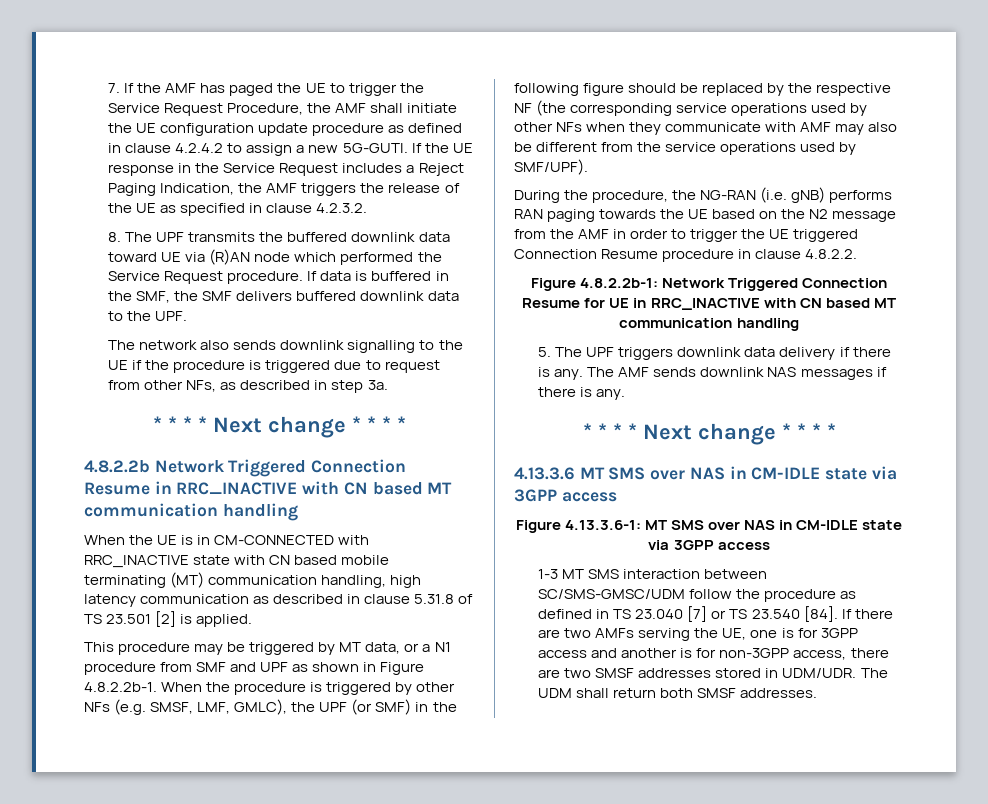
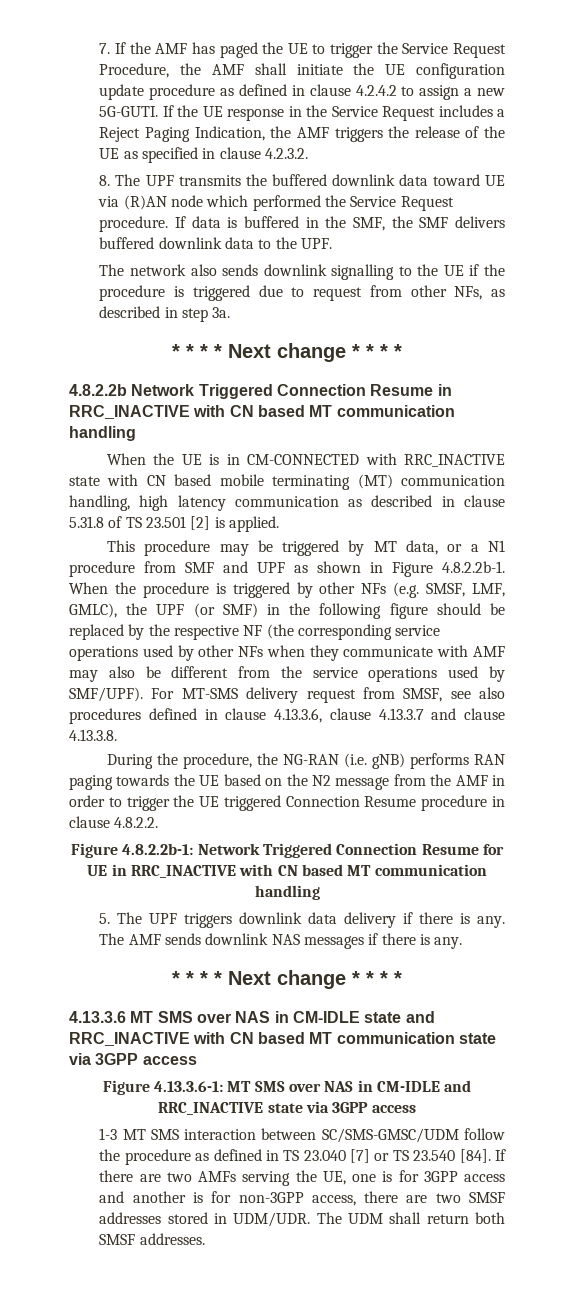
(588, 167) none -> [151,687,505,703] [69,708,505,724] [69,729,117,741] For MT-SMS delivery request from SMSF, see also procedures defined in clause 4.13.3.6, clause 4.13.3.7 and clause 4.13.3.8.
(868, 474) none -> [405,1011,435,1023] [69,1032,496,1046] and RRC_INACTIVE with CN based MT communication state
(859, 525) none -> [444,1080,472,1092] [158,1102,264,1115] and RRC_INACTIVE

